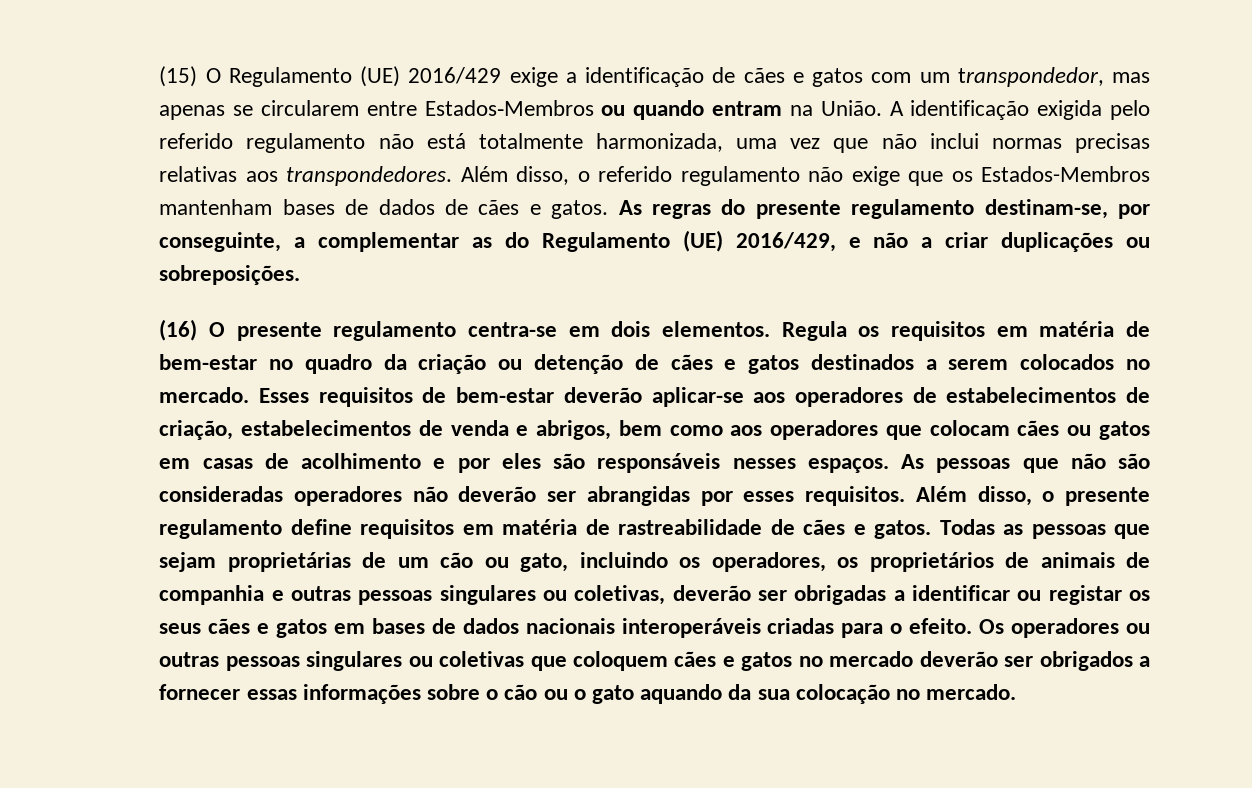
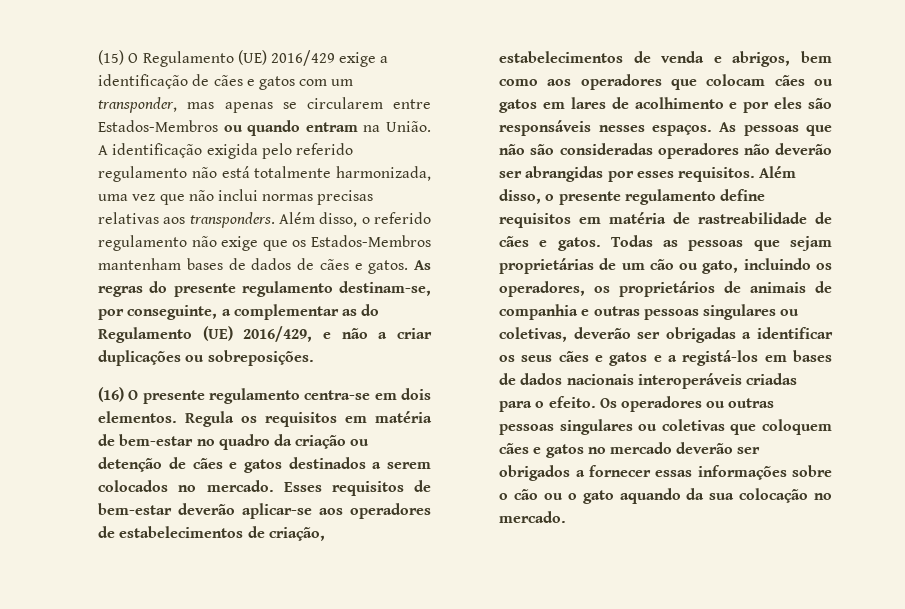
[957,67,1104,87] transpondedor, -> [98,97,178,113] transponder,
[286,166,453,186] transpondedores. -> [189,212,275,228] transponders.
[202,458,253,469] casas -> [570,97,606,109] lares
[1017,585,1122,605] ou registar -> (833, 333) none
(328, 628) none -> [653,350,759,366] e a registá-los

